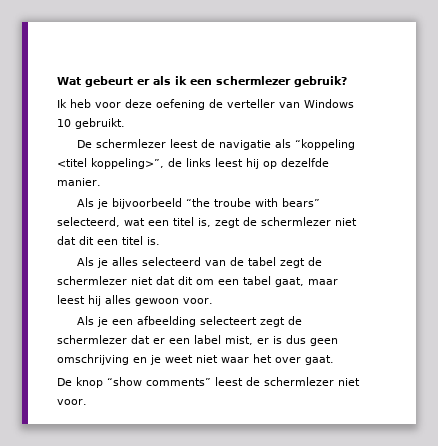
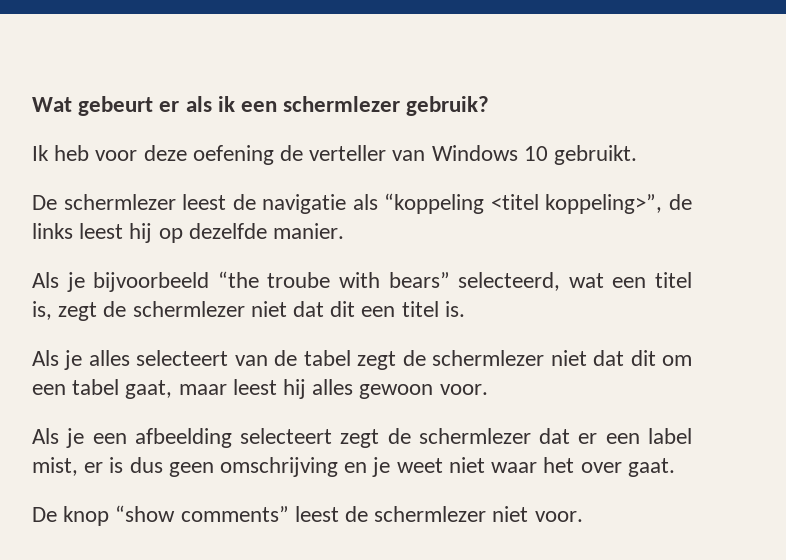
[142,257,202,266] selecteerd -> [136,350,229,366] selecteert

